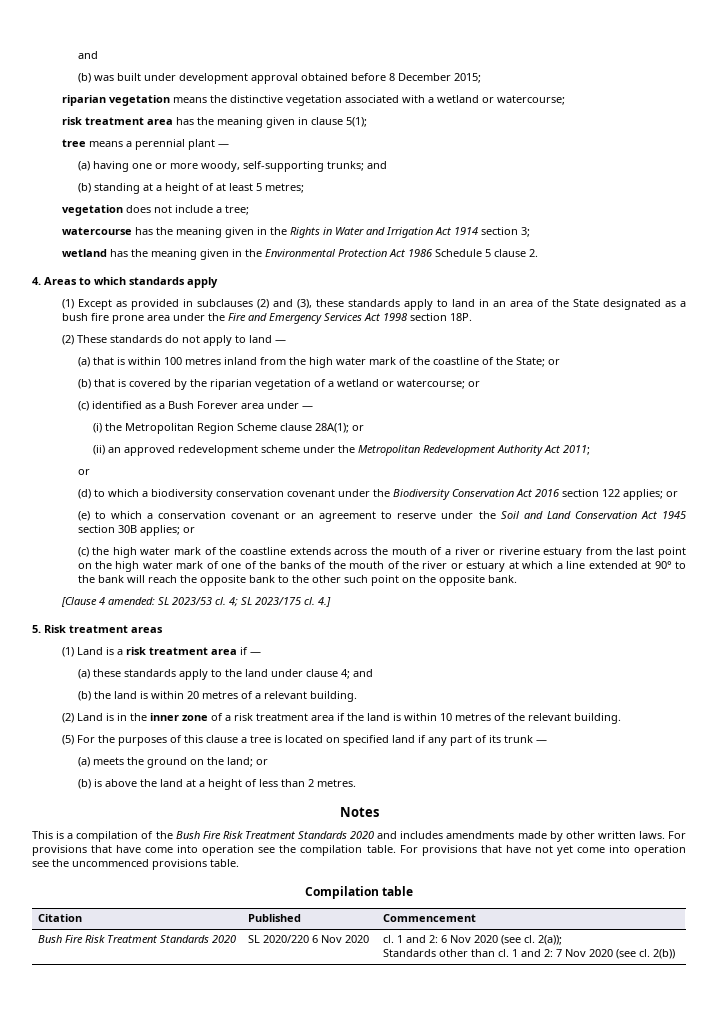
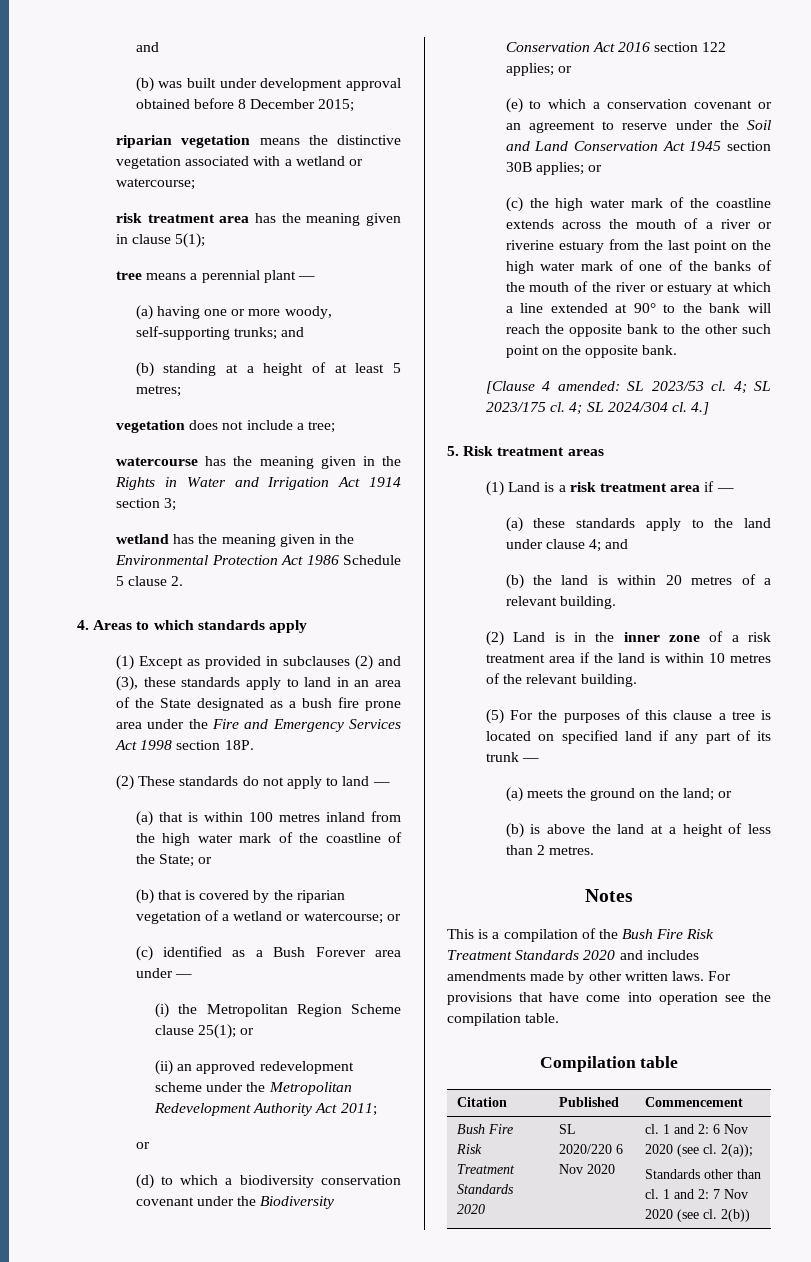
[314,423,349,433] 28A(1); -> [198,1024,237,1039] 25(1);
(316, 601) none -> [569,402,687,415] 4; SL 2024/304 cl.
[399,845,686,856] [32,859,239,870] For provisions that have not yet come into operation see the uncommenced provisions table. -> (560, 1018) none

